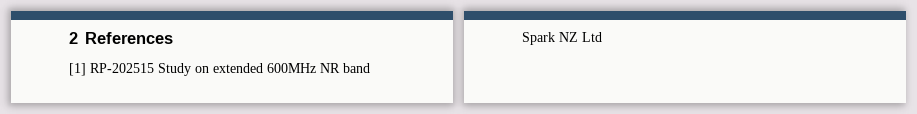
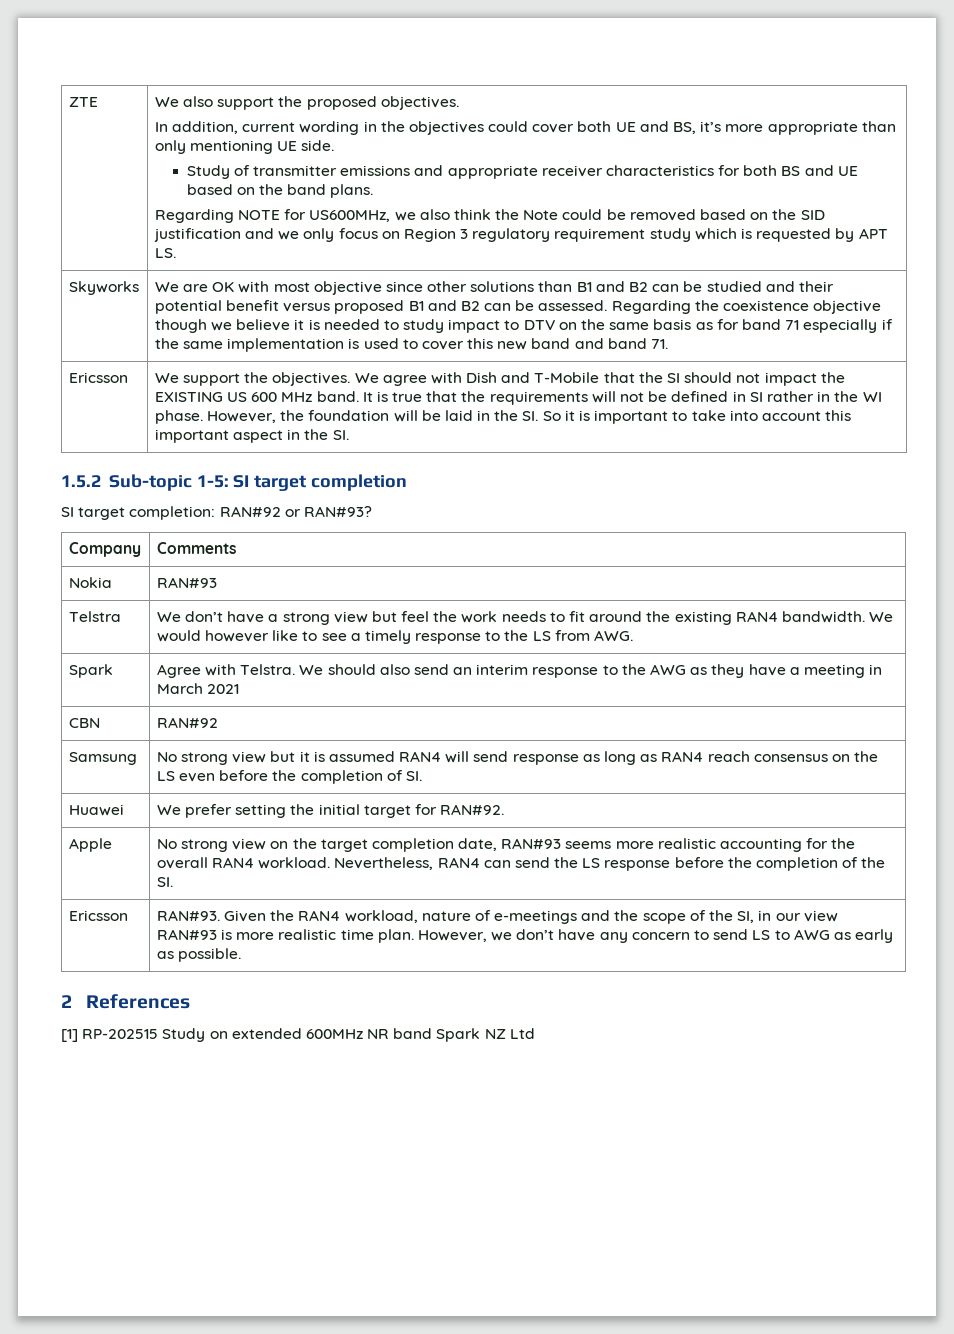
(69, 38) none -> [68,97,98,107] [154,96,459,110] [154,121,896,135] [154,140,335,154] [186,165,858,179] [186,184,374,198] [154,209,825,223] [153,228,888,242] [154,248,176,258] [68,281,139,295] [154,281,834,295] [154,300,882,314] [154,319,893,333] [154,338,669,352] [68,372,128,383] [154,372,845,386] [154,391,882,405] [154,410,852,424] [154,429,349,443] [61,474,408,491] [61,506,372,520] [68,542,141,557] [156,542,236,554] [68,577,112,588] [156,577,217,588] [68,611,121,622] [156,611,894,625] [156,630,634,644] [68,664,113,678] [156,664,883,678] [156,683,240,694] [68,718,100,728] [156,717,218,728] [68,752,137,765] [156,751,879,765] [156,770,422,784] [68,804,124,816] [156,804,505,818] [68,838,112,852] [156,838,856,852] [156,857,886,871] [156,877,173,887] [68,910,128,921] [156,910,838,924] [156,929,894,943] [156,948,242,962] ZTE | We also support the proposed objectives. // In addition, current wording in the objectives could cover both UE and BS, it’s more appropriate than only mentioning UE side. // Study of transmitter emissions and appropriate receiver characteristics for both BS and UE based on the band plans. // Regarding NOTE for US600MHz, we also think the Note could be removed based on the SID justification and we only focus on Region 3 regulatory requirement study which is requested by APT LS. // Skyworks | We are OK with most objective since other solutions than B1 and B2 can be studied and their potential benefit versus proposed B1 and B2 can be assessed. Regarding the coexistence objective though we believe it is needed to study impact to DTV on the same basis as for band 71 especially if the same implementation is used to cover this new band and band 71. // Ericsson | We support the objectives. We agree with Dish and T-Mobile that the SI should not impact the EXISTING US 600 MHz band. It is true that the requirements will not be defined in SI rather in the WI phase. However, the foundation will be laid in the SI. So it is important to take into account this important aspect in the SI. // 1.5.2 Sub-topic 1-5: SI target completion // SI target completion: RAN#92 or RAN#93? // Company | Comments // Nokia | RAN#93 // Telstra | We don’t have a strong view but feel the work needs to fit around the existing RAN4 bandwidth. We would however like to see a timely response to the LS from AWG. // Spark | Agree with Telstra. We should also send an interim response to the AWG as they have a meeting in March 2021 // CBN | RAN#92 // Samsung | No strong view but it is assumed RAN4 will send response as long as RAN4 reach consensus on the LS even before the completion of SI. // Huawei | We prefer setting the initial target for RAN#92. // Apple | No strong view on the target completion date, RAN#93 seems more realistic accounting for the overall RAN4 workload. Nevertheless, RAN4 can send the LS response before the completion of the SI. // Ericsson | RAN#93. Given the RAN4 workload, nature of e-meetings and the scope of the SI, in our view RAN#93 is more realistic time plan. However, we don’t have any concern to send LS to AWG as early as possible. //

